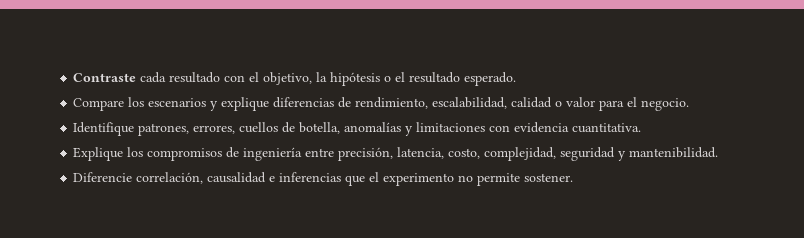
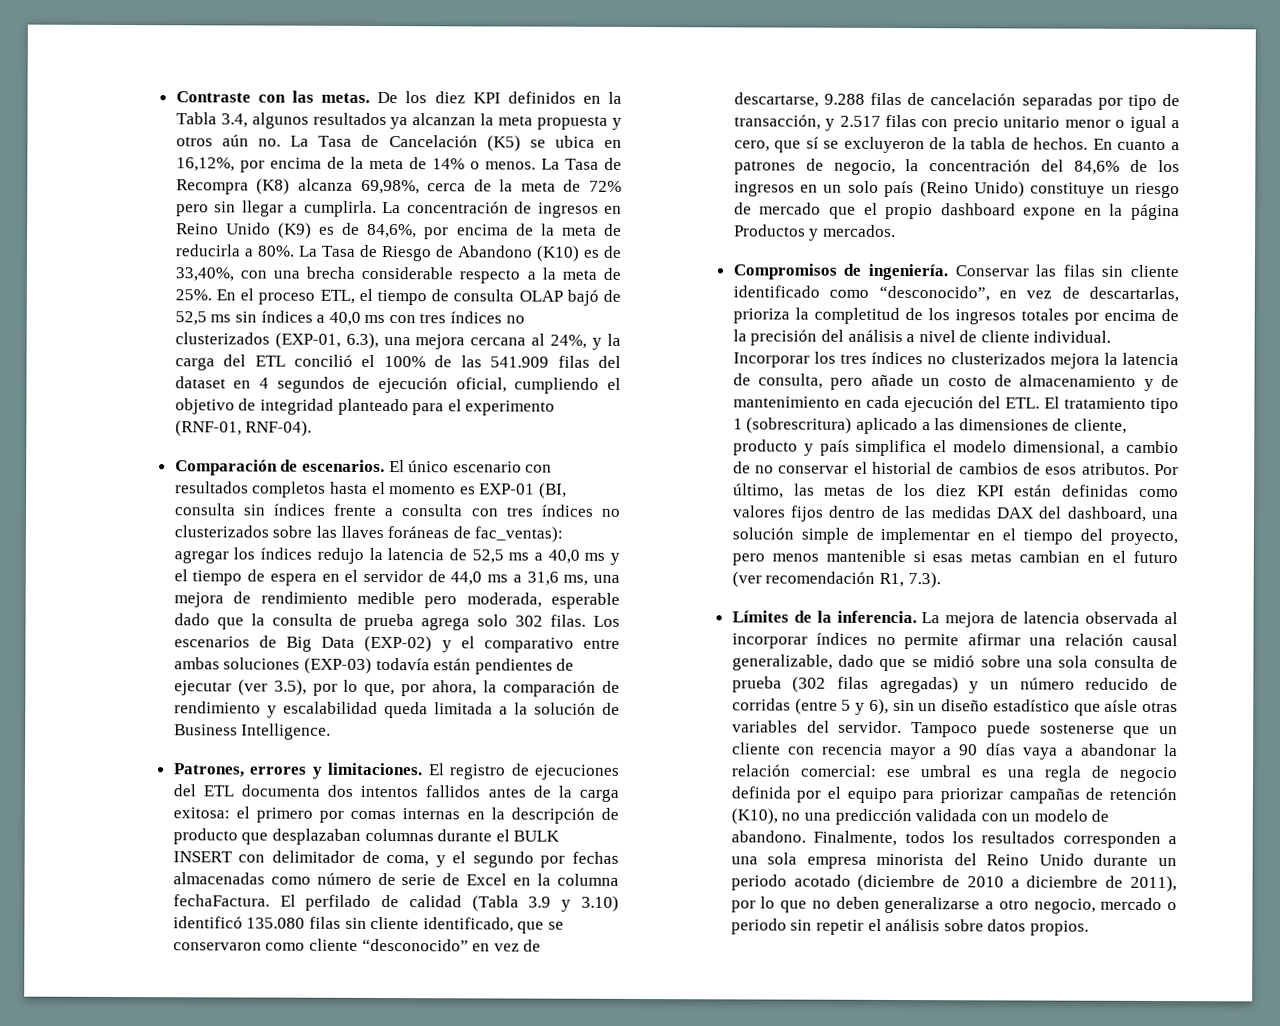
[140,72,517,86] [73,97,690,111] [73,122,642,136] [73,147,719,161] [73,172,574,186] cada resultado con el objetivo, la hipótesis o el resultado esperado. // Compare los escenarios y explique diferencias de rendimiento, escalabilidad, calidad o valor para el negocio. // Identifique patrones, errores, cuellos de botella, anomalías y limitaciones con evidencia cuantitativa. // Explique los compromisos de ingeniería entre precisión, latencia, costo, complejidad, seguridad y mantenibilidad. // Diferencie correlación, causalidad e inferencias que el experimento no permite sostener. -> [257,90,622,104] [175,112,622,130] [175,134,622,152] [175,156,622,173] [175,178,623,195] [175,200,622,218] [175,222,622,240] [174,244,623,262] [174,266,621,284] [174,288,621,306] [174,310,525,326] [174,332,621,350] [174,354,621,371] [174,376,621,394] [174,398,556,416] [174,420,313,437] [174,459,553,476] [174,481,567,499] [173,503,621,517] [173,525,564,543] [173,547,620,565] [173,569,620,586] [173,591,620,609] [173,613,620,631] [173,635,620,653] [173,657,575,675] [173,679,620,697] [173,701,620,719] [173,723,332,740] [172,762,621,780] [172,784,619,802] [172,806,619,824] [172,828,561,845] [172,850,620,868] [172,872,619,886] [172,894,619,912] [172,916,564,934] [172,938,542,952] [733,92,1180,110] [733,114,1180,133] [733,136,1180,154] [733,158,1180,175] [733,180,1180,199] [733,202,1180,221] [733,224,896,241] [732,263,1179,281] [732,285,1179,303] [732,307,1179,325] [732,329,1112,346] [732,351,1179,369] [732,373,1179,391] [732,395,1179,414] [732,417,1127,435] [732,439,1179,457] [732,461,1179,476] [732,483,1179,499] [731,505,1179,522] [731,527,1178,546] [731,549,1178,566] [731,571,941,589] [731,610,1178,628] [731,632,1178,650] [731,654,1178,672] [731,676,1178,694] [731,698,1178,716] [731,720,1178,738] [731,742,1178,760] [730,764,1178,783] [730,786,1177,804] [730,808,1110,826] [730,830,1177,849] [730,852,1177,869] [730,874,1177,893] [730,896,1177,914] [730,918,1089,936] con las metas. De los diez KPI definidos en la Tabla 3.4, algunos resultados ya alcanzan la meta propuesta y otros aún no. La Tasa de Cancelación (K5) se ubica en 16,12%, por encima de la meta de 14% o menos. La Tasa de Recompra (K8) alcanza 69,98%, cerca de la meta de 72% pero sin llegar a cumplirla. La concentración de ingresos en Reino Unido (K9) es de 84,6%, por encima de la meta de reducirla a 80%. La Tasa de Riesgo de Abandono (K10) es de 33,40%, con una brecha considerable respecto a la meta de 25%. En el proceso ETL, el tiempo de consulta OLAP bajó de 52,5 ms sin índices a 40,0 ms con tres índices no clusterizados (EXP-01, 6.3), una mejora cercana al 24%, y la carga del ETL concilió el 100% de las 541.909 filas del dataset en 4 segundos de ejecución oficial, cumpliendo el objetivo de integridad planteado para el experimento (RNF-01, RNF-04). // Comparación de escenarios. El único escenario con resultados completos hasta el momento es EXP-01 (BI, consulta sin índices frente a consulta con tres índices no clusterizados sobre las llaves foráneas de fac_ventas): agregar los índices redujo la latencia de 52,5 ms a 40,0 ms y el tiempo de espera en el servidor de 44,0 ms a 31,6 ms, una mejora de rendimiento medible pero moderada, esperable dado que la consulta de prueba agrega solo 302 filas. Los escenarios de Big Data (EXP-02) y el comparativo entre ambas soluciones (EXP-03) todavía están pendientes de ejecutar (ver 3.5), por lo que, por ahora, la comparación de rendimiento y escalabilidad queda limitada a la solución de Business Intelligence. // Patrones, errores y limitaciones. El registro de ejecuciones del ETL documenta dos intentos fallidos antes de la carga exitosa: el primero por comas internas en la descripción de producto que desplazaban columnas durante el BULK INSERT con delimitador de coma, y el segundo por fechas almacenadas como número de serie de Excel en la columna fechaFactura. El perfilado de calidad (Tabla 3.9 y 3.10) identificó 135.080 filas sin cliente identificado, que se conservaron como cliente “desconocido” en vez de descartarse, 9.288 filas de cancelación separadas por tipo de transacción, y 2.517 filas con precio unitario menor o igual a cero, que sí se excluyeron de la tabla de hechos. En cuanto a patrones de negocio, la concentración del 84,6% de los ingresos en un solo país (Reino Unido) constituye un riesgo de mercado que el propio dashboard expone en la página Productos y mercados. // Compromisos de ingeniería. Conservar las filas sin cliente identificado como “desconocido”, en vez de descartarlas, prioriza la completitud de los ingresos totales por encima de la precisión del análisis a nivel de cliente individual. Incorporar los tres índices no clusterizados mejora la latencia de consulta, pero añade un costo de almacenamiento y de mantenimiento en cada ejecución del ETL. El tratamiento tipo 1 (sobrescritura) aplicado a las dimensiones de cliente, producto y país simplifica el modelo dimensional, a cambio de no conservar el historial de cambios de esos atributos. Por último, las metas de los diez KPI están definidas como valores fijos dentro de las medidas DAX del dashboard, una solución simple de implementar en el tiempo del proyecto, pero menos mantenible si esas metas cambian en el futuro (ver recomendación R1, 7.3). // Límites de la inferencia. La mejora de latencia observada al incorporar índices no permite afirmar una relación causal generalizable, dado que se midió sobre una sola consulta de prueba (302 filas agregadas) y un número reducido de corridas (entre 5 y 6), sin un diseño estadístico que aísle otras variables del servidor. Tampoco puede sostenerse que un cliente con recencia mayor a 90 días vaya a abandonar la relación comercial: ese umbral es una regla de negocio definida por el equipo para priorizar campañas de retención (K10), no una predicción validada con un modelo de abandono. Finalmente, todos los resultados corresponden a una sola empresa minorista del Reino Unido durante un periodo acotado (diciembre de 2010 a diciembre de 2011), por lo que no deben generalizarse a otro negocio, mercado o periodo sin repetir el análisis sobre datos propios.

